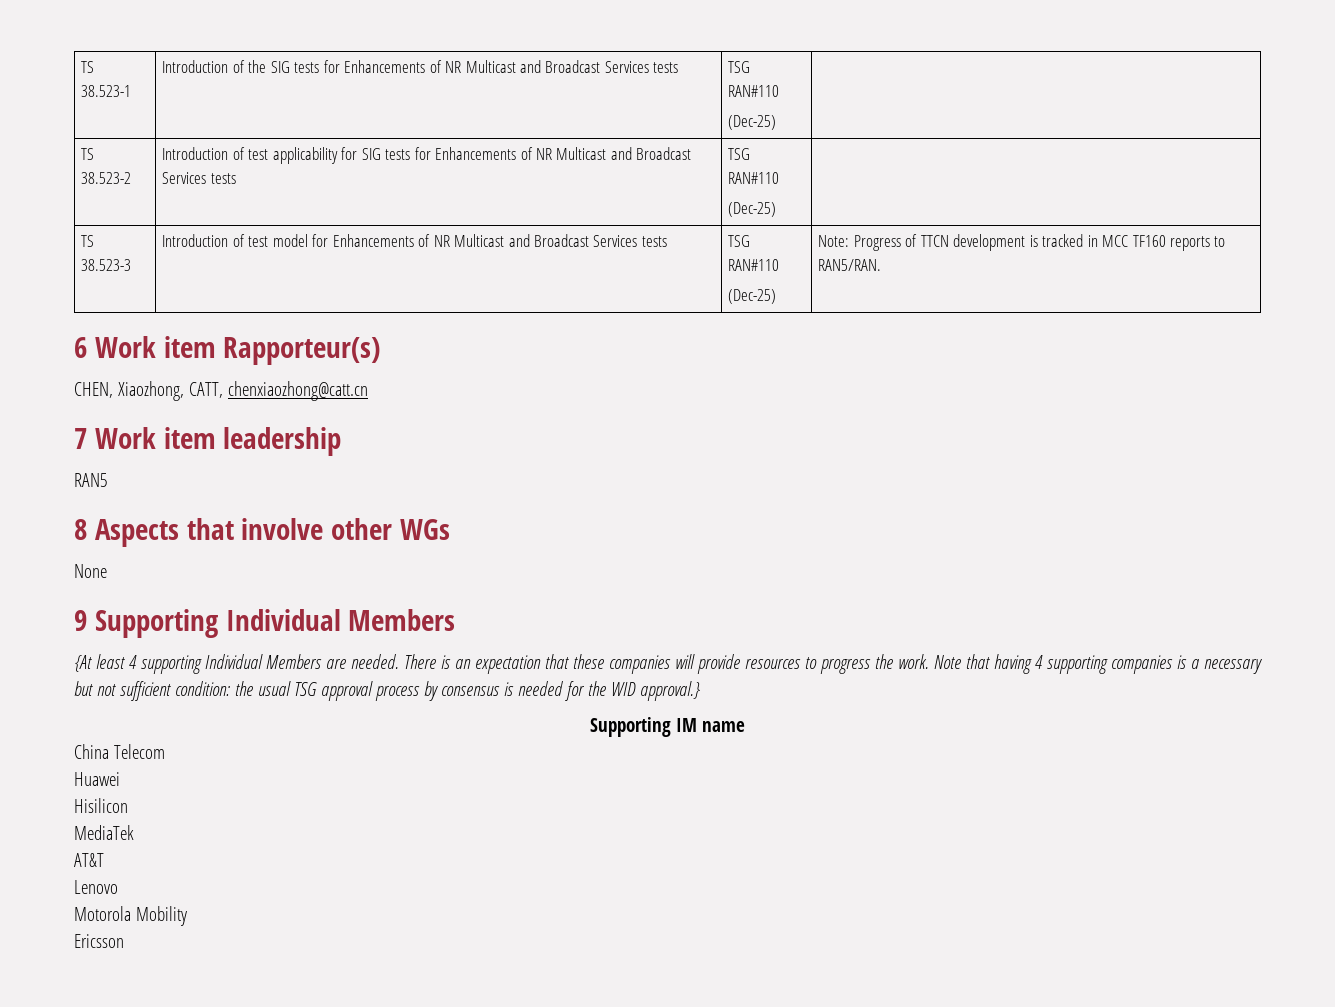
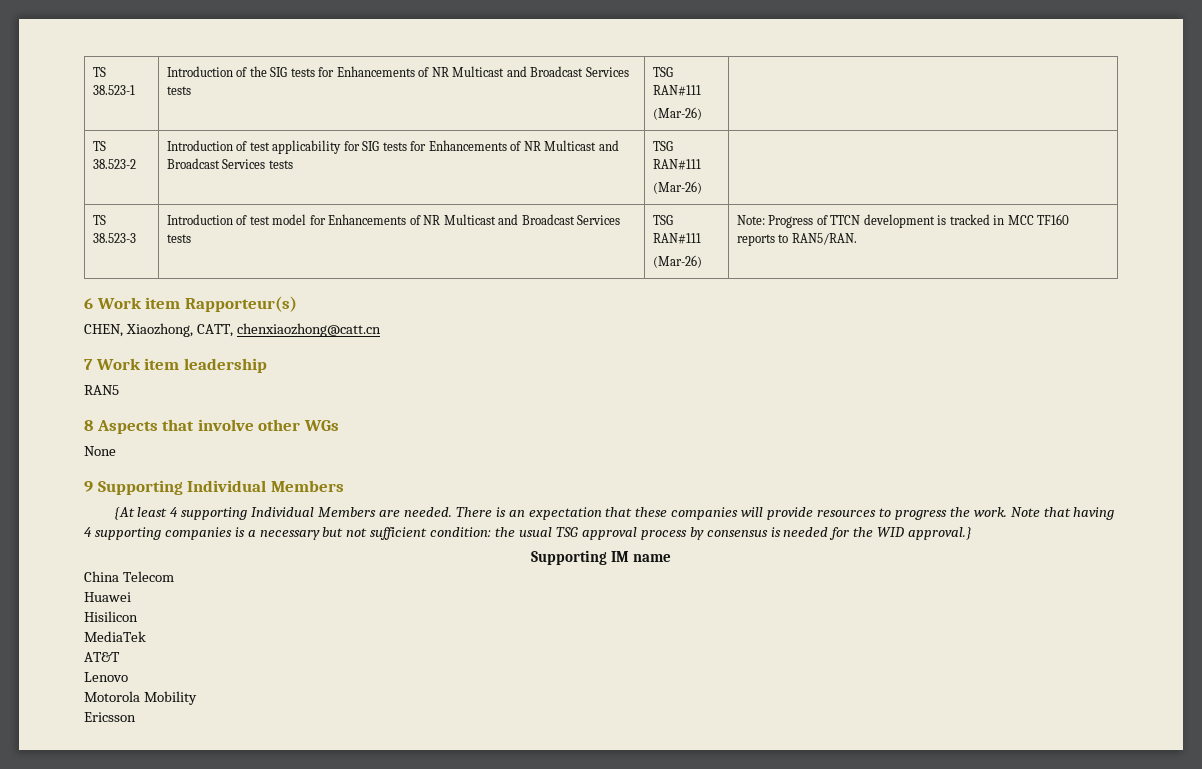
[728,85,780,97] [728,115,777,130] RAN#110 // (Dec-25) -> [652,85,701,96] [652,107,702,120] RAN#111 // (Mar-26)
[728,172,780,184] [728,202,777,217] RAN#110 // (Dec-25) -> [652,159,701,170] [652,181,702,194] RAN#111 // (Mar-26)
[728,259,780,271] [728,289,777,304] RAN#110 // (Dec-25) -> [652,233,701,244] [652,255,702,268] RAN#111 // (Mar-26)

